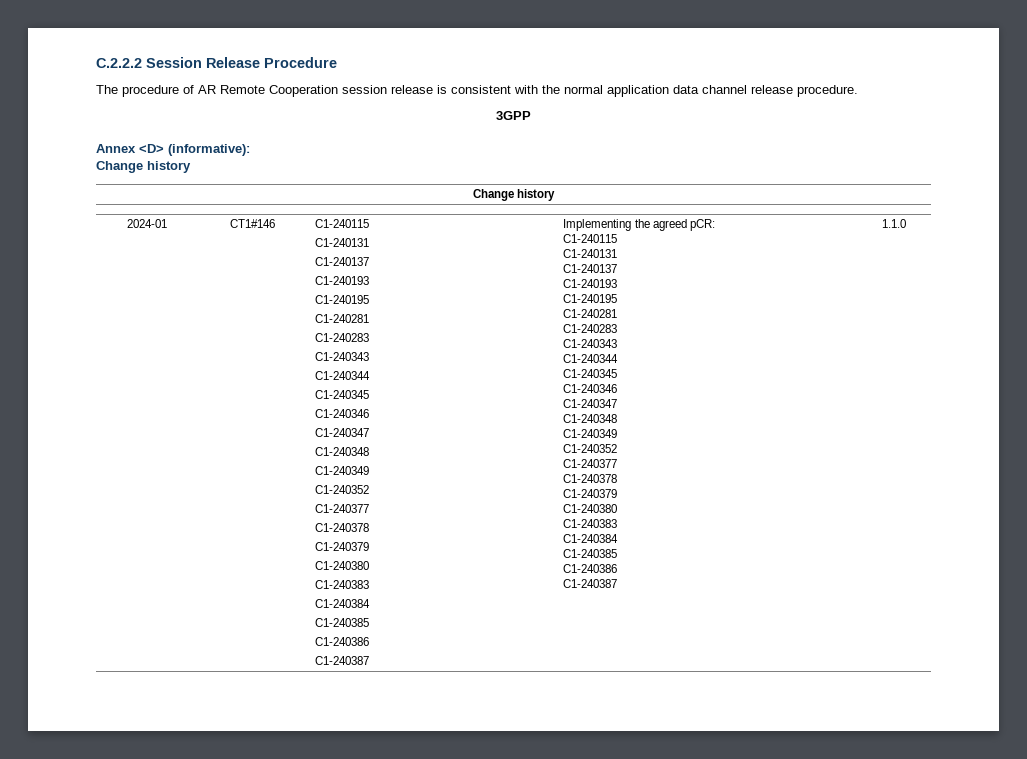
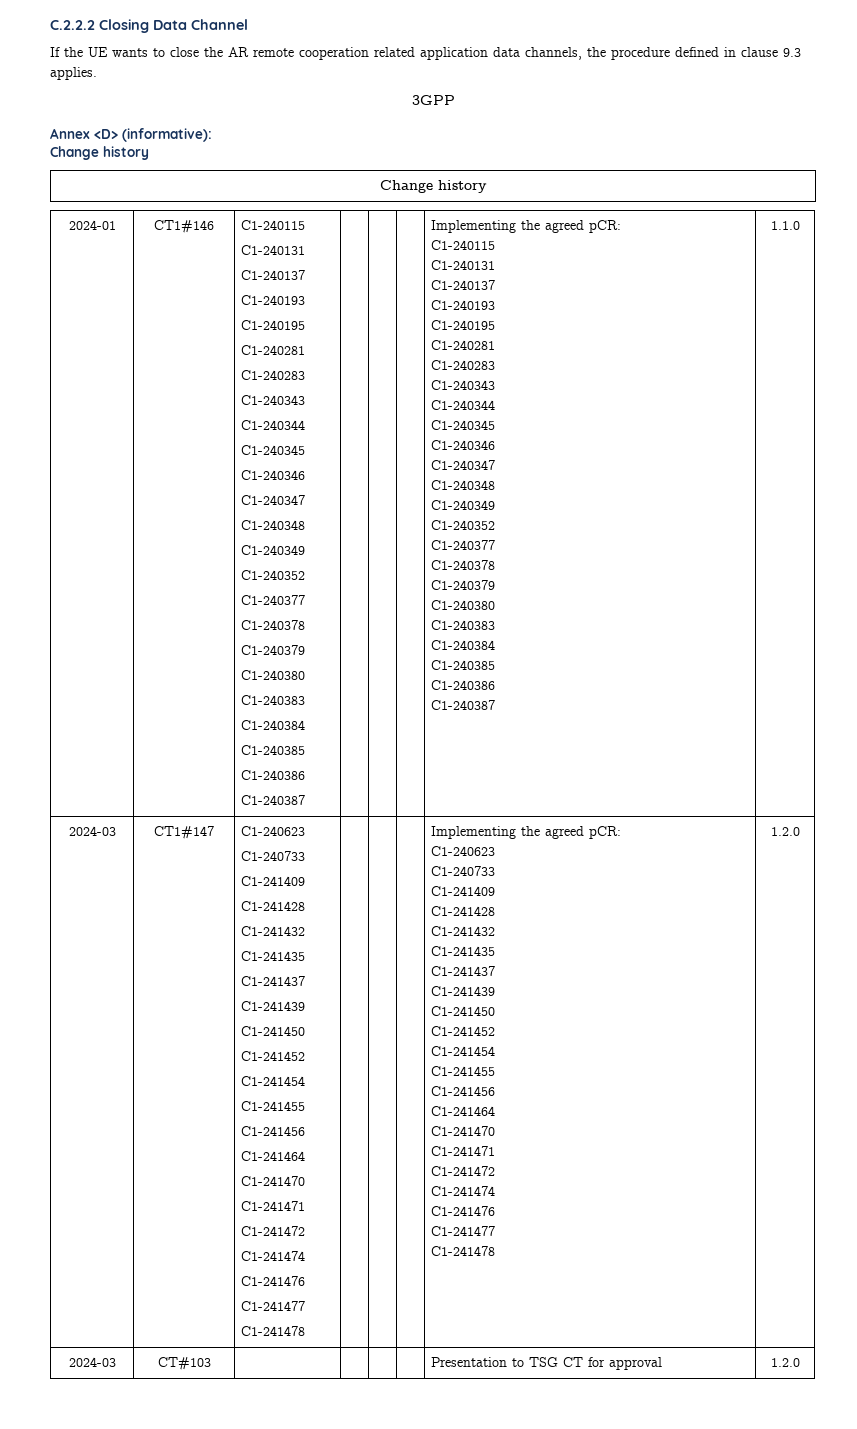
[146,57,337,68] [96,85,858,97] Session Release Procedure // The procedure of AR Remote Cooperation session release is consistent with the normal application data channel release procedure. -> [99,19,248,33] [50,47,801,60] [50,67,97,80] Closing Data Channel // If the UE wants to close the AR remote cooperation related application data channels, the procedure defined in clause 9.3 applies.
(906, 223) none -> [68,826,116,836] [154,826,214,839] [240,826,305,836] [240,851,305,861] [240,876,305,886] [240,901,305,911] [240,926,305,936] [240,951,305,961] [240,976,305,986] [240,1001,305,1011] [240,1026,305,1036] [240,1051,305,1061] [240,1076,305,1086] [240,1101,305,1111] [240,1126,305,1136] [240,1151,305,1161] [240,1176,305,1186] [240,1201,305,1211] [240,1226,305,1236] [240,1251,305,1261] [240,1276,305,1286] [240,1301,305,1311] [240,1326,305,1336] [430,826,621,839] [430,846,495,856] [430,866,495,876] [430,886,495,896] [430,906,495,916] [430,926,495,936] [430,946,495,956] [430,966,495,976] [430,986,495,996] [430,1006,495,1016] [430,1026,495,1036] [430,1046,495,1056] [430,1066,495,1076] [430,1086,495,1096] [430,1106,495,1116] [430,1126,495,1136] [430,1146,495,1156] [430,1166,495,1176] [430,1186,495,1196] [430,1206,495,1216] [430,1226,495,1236] [430,1246,495,1256] [770,827,800,836] [68,1357,116,1367] [157,1357,211,1370] [430,1357,662,1370] [770,1358,800,1367] // 2024-03 | CT1#147 | C1-240623 // C1-240733 // C1-241409 // C1-241428 // C1-241432 // C1-241435 // C1-241437 // C1-241439 // C1-241450 // C1-241452 // C1-241454 // C1-241455 // C1-241456 // C1-241464 // C1-241470 // C1-241471 // C1-241472 // C1-241474 // C1-241476 // C1-241477 // C1-241478 | | | | Implementing the agreed pCR: // C1-240623 // C1-240733 // C1-241409 // C1-241428 // C1-241432 // C1-241435 // C1-241437 // C1-241439 // C1-241450 // C1-241452 // C1-241454 // C1-241455 // C1-241456 // C1-241464 // C1-241470 // C1-241471 // C1-241472 // C1-241474 // C1-241476 // C1-241477 // C1-241478 | 1.2.0 // 2024-03 | CT#103 | | | | | Presentation to TSG CT for approval | 1.2.0

